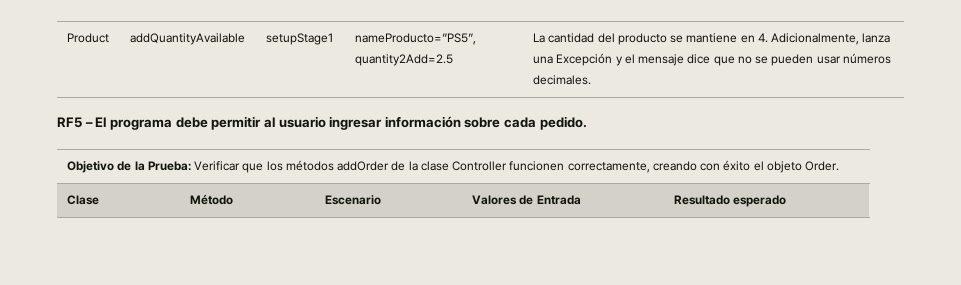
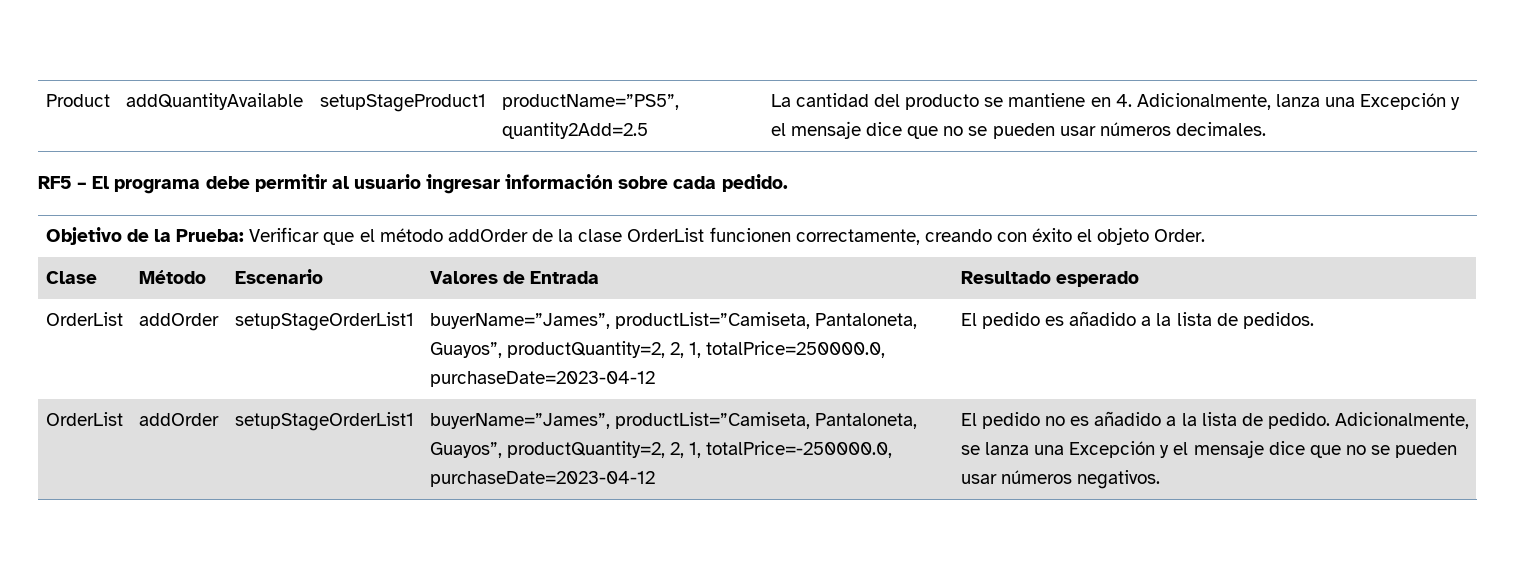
[266,33,334,45] [355,33,477,45] setupStage1 | nameProducto=”PS5”, -> [319,94,486,112] [501,94,679,110] setupStageProduct1 | productName=”PS5”,
[266,160,334,171] los métodos -> [359,228,443,242] el método
[452,161,508,171] Controller -> [627,228,705,242] OrderList
(787, 201) none -> [45,312,123,326] [138,313,219,326] [234,312,414,331] [429,312,918,329] [429,341,886,358] [429,371,655,387] [960,311,1314,329] [45,412,123,426] [138,413,219,426] [234,412,414,431] [429,412,918,429] [429,441,893,458] [429,471,655,487] [960,411,1470,429] [960,440,1458,458] [960,470,1161,489] // OrderList | addOrder | setupStageOrderList1 | buyerName=”James”, productList=”Camiseta, Pantaloneta, Guayos”, productQuantity=2, 2, 1, totalPrice=250000.0, purchaseDate=2023-04-12 | El pedido es añadido a la lista de pedidos. // OrderList | addOrder | setupStageOrderList1 | buyerName=”James”, productList=”Camiseta, Pantaloneta, Guayos”, productQuantity=2, 2, 1, totalPrice=-250000.0, purchaseDate=2023-04-12 | El pedido no es añadido a la lista de pedido. Adicionalmente, se lanza una Excepción y el mensaje dice que no se pueden usar números negativos.

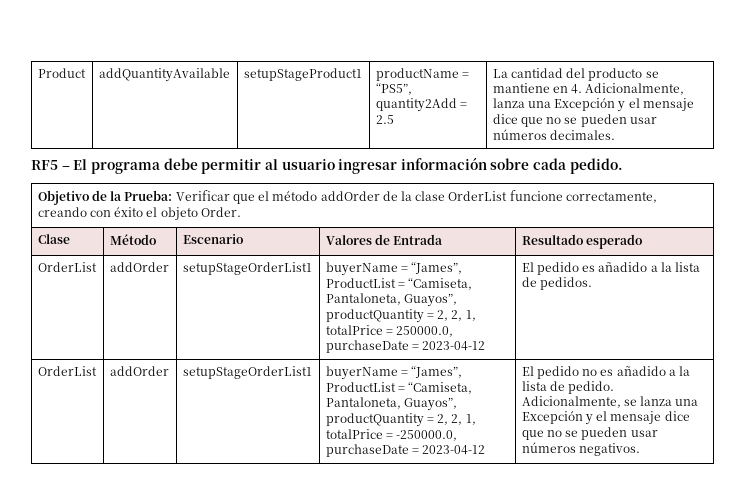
[501,94,679,110] [501,122,648,139] productName=”PS5”, quantity2Add=2.5 -> [375,68,469,81] [375,83,412,95] [375,98,467,112] [375,115,394,124] productName = “PS5”, quantity2Add = 2.5
[709,227,791,242] funcionen -> [509,190,563,201] funcione
[429,312,918,329] [429,341,886,358] [429,371,655,387] buyerName=”James”, productList=”Camiseta, Pantaloneta, Guayos”, productQuantity=2, 2, 1, totalPrice=250000.0, purchaseDate=2023-04-12 -> [325,262,463,276] [325,278,473,290] [325,293,457,307] [325,309,476,323] [325,325,454,337] [325,340,486,353] buyerName = “James”, ProductList = “Camiseta, Pantaloneta, Guayos”, productQuantity = 2, 2, 1, totalPrice = 250000.0, purchaseDate = 2023-04-12
[429,412,918,429] [429,441,893,458] [429,471,655,487] buyerName=”James”, productList=”Camiseta, Pantaloneta, Guayos”, productQuantity=2, 2, 1, totalPrice=-250000.0, purchaseDate=2023-04-12 -> [325,366,463,380] [325,382,473,394] [325,397,457,411] [325,413,476,427] [325,429,458,441] [325,444,486,457] buyerName = “James”, ProductList = “Camiseta, Pantaloneta, Guayos”, productQuantity = 2, 2, 1, totalPrice = -250000.0, purchaseDate = 2023-04-12

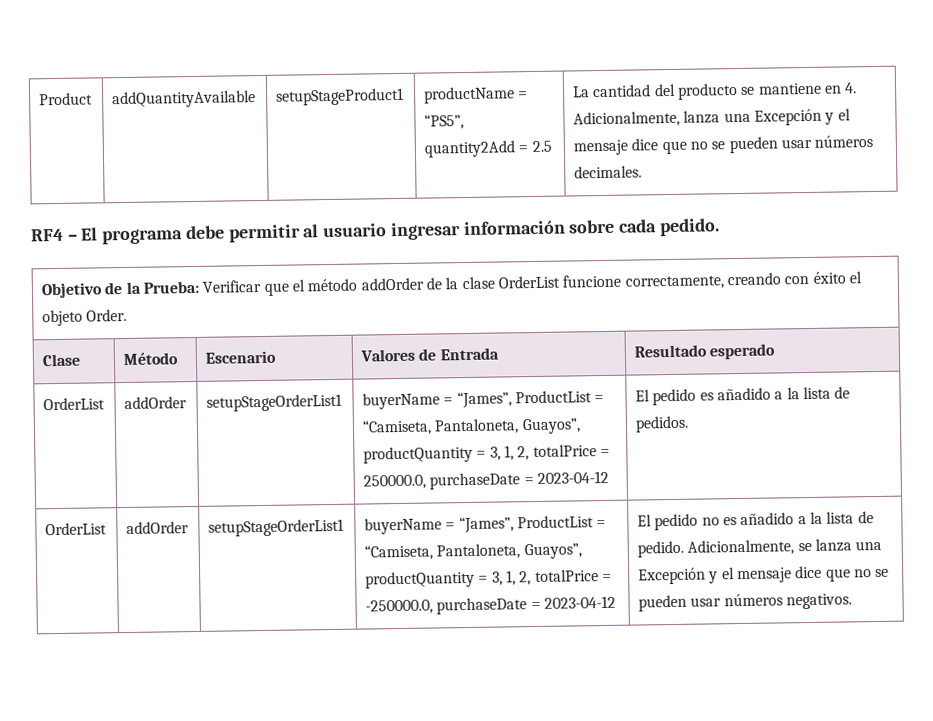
[31,160,58,170] RF5 -> [31,228,64,242] RF4
[437,310,476,321] 2, 2, 1, -> [489,445,530,461] 3, 1, 2,
[437,414,476,425] 2, 2, 1, -> [491,570,532,586] 3, 1, 2,

